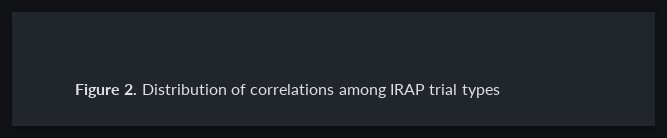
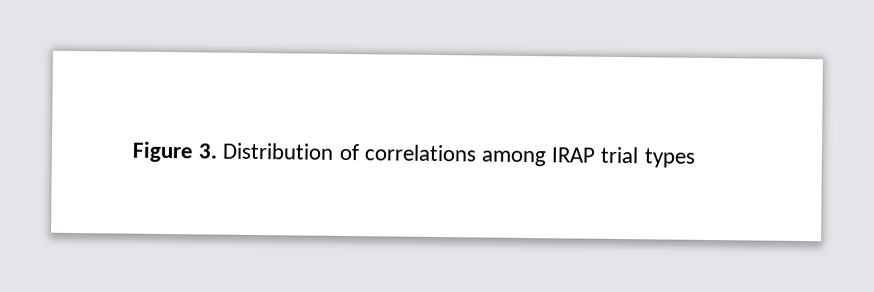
[124,84,138,95] 2. -> [198,143,219,159] 3.

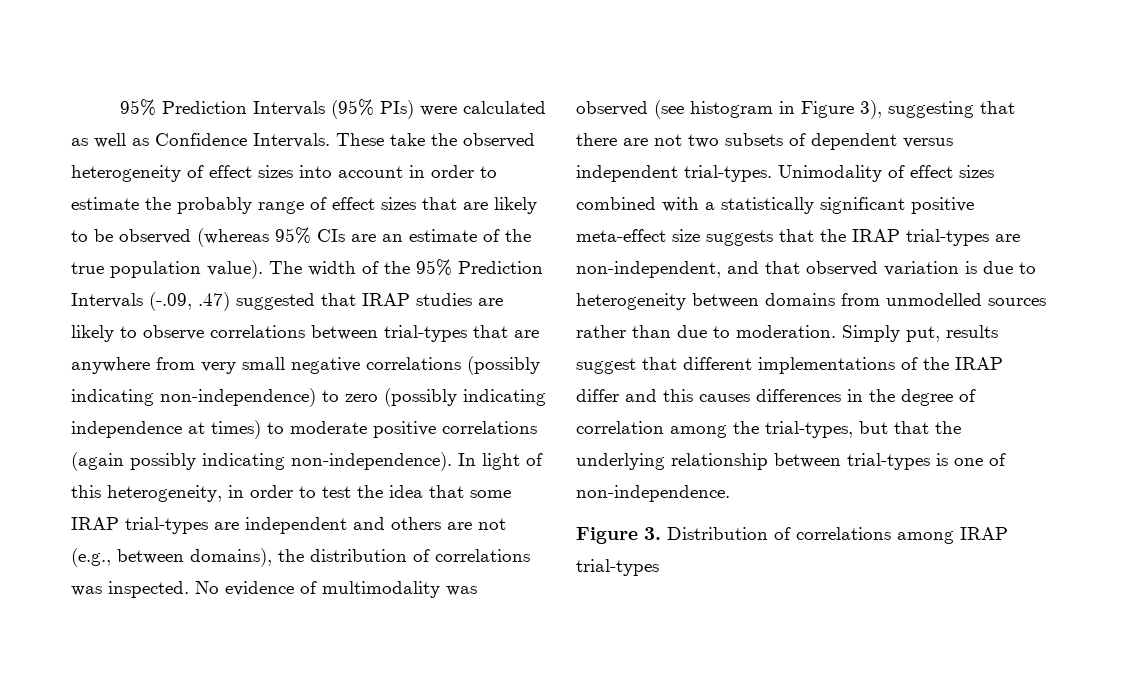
(132, 152) none -> [119,99,546,119] [71,133,535,148] [71,165,497,182] [71,197,537,214] [71,227,531,247] [71,259,543,279] [71,292,503,311] [71,325,539,342] [71,356,540,375] [71,388,546,407] [71,420,537,439] [71,452,543,471] [71,485,511,502] [71,517,506,534] [71,548,530,567] [71,581,477,598] [576,100,1015,119] [576,133,953,150] [576,165,994,182] [576,197,974,214] [576,229,1020,246] [576,261,1036,278] [576,293,1046,310] [576,325,998,342] [576,357,1003,374] [576,389,976,406] [576,421,961,438] [576,453,1006,470] [576,485,730,502] 95% Prediction Intervals (95% PIs) were calculated as well as Confidence Intervals. These take the observed heterogeneity of effect sizes into account in order to estimate the probably range of effect sizes that are likely to be observed (whereas 95% CIs are an estimate of the true population value). The width of the 95% Prediction Intervals (-.09, .47) suggested that IRAP studies are likely to observe correlations between trial-types that are anywhere from very small negative correlations (possibly indicating non-independence) to zero (possibly indicating independence at times) to moderate positive correlations (again possibly indicating non-independence). In light of this heterogeneity, in order to test the idea that some IRAP trial-types are independent and others are not (e.g., between domains), the distribution of correlations was inspected. No evidence of multimodality was observed (see histogram in Figure 3), suggesting that there are not two subsets of dependent versus independent trial-types. Unimodality of effect sizes combined with a statistically significant positive meta-effect size suggests that the IRAP trial-types are non-independent, and that observed variation is due to heterogeneity between domains from unmodelled sources rather than due to moderation. Simply put, results suggest that different implementations of the IRAP differ and this causes differences in the degree of correlation among the trial-types, but that the underlying relationship between trial-types is one of non-independence. //
[600,146,695,168] trial types -> [576,559,659,576] trial-types

